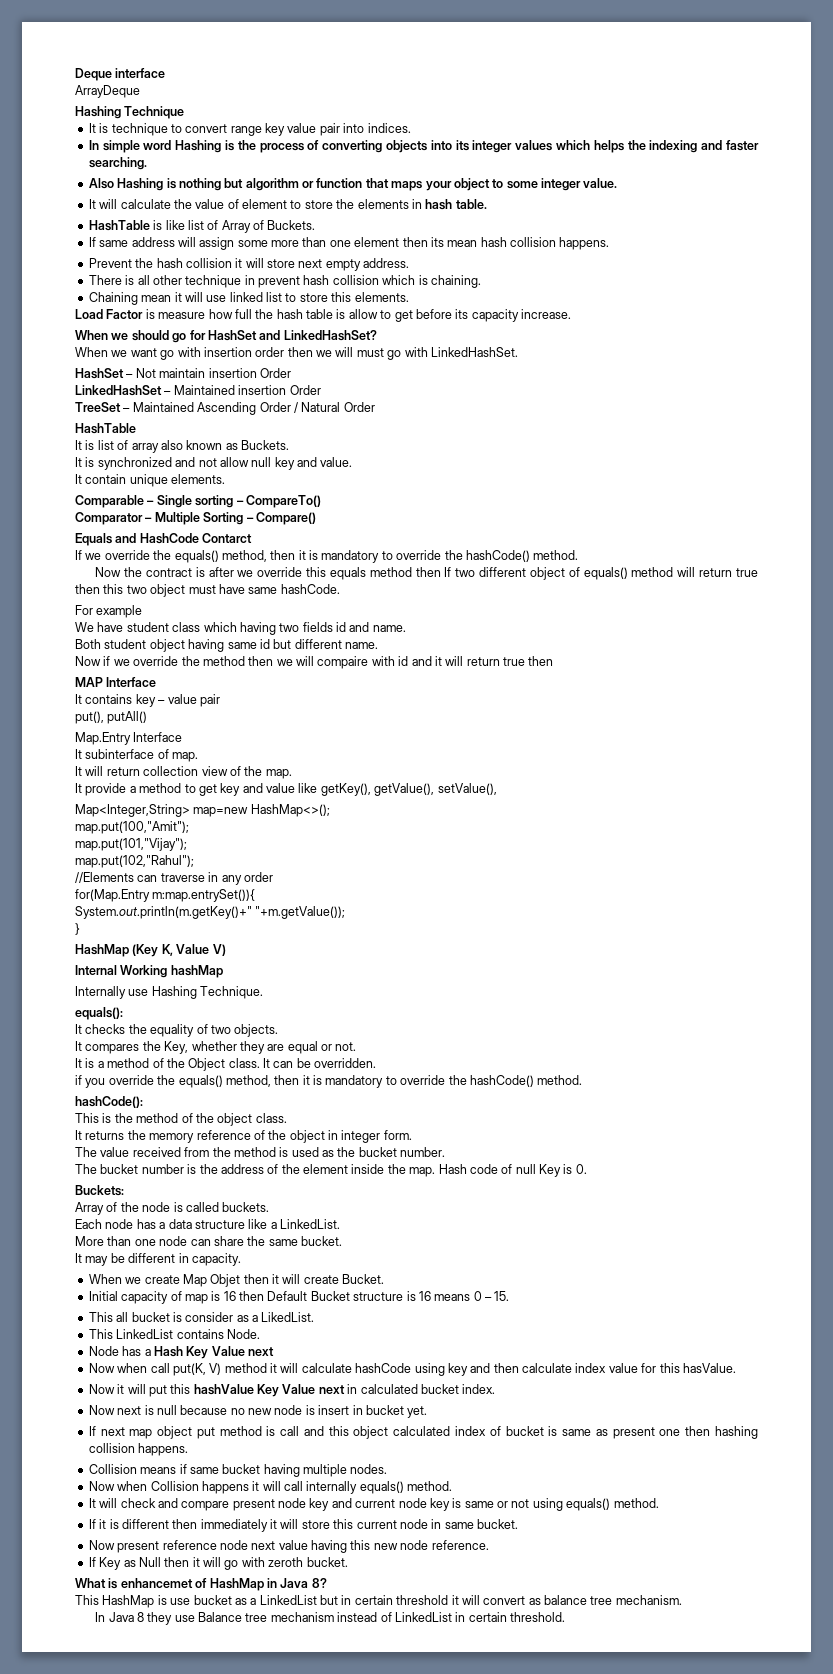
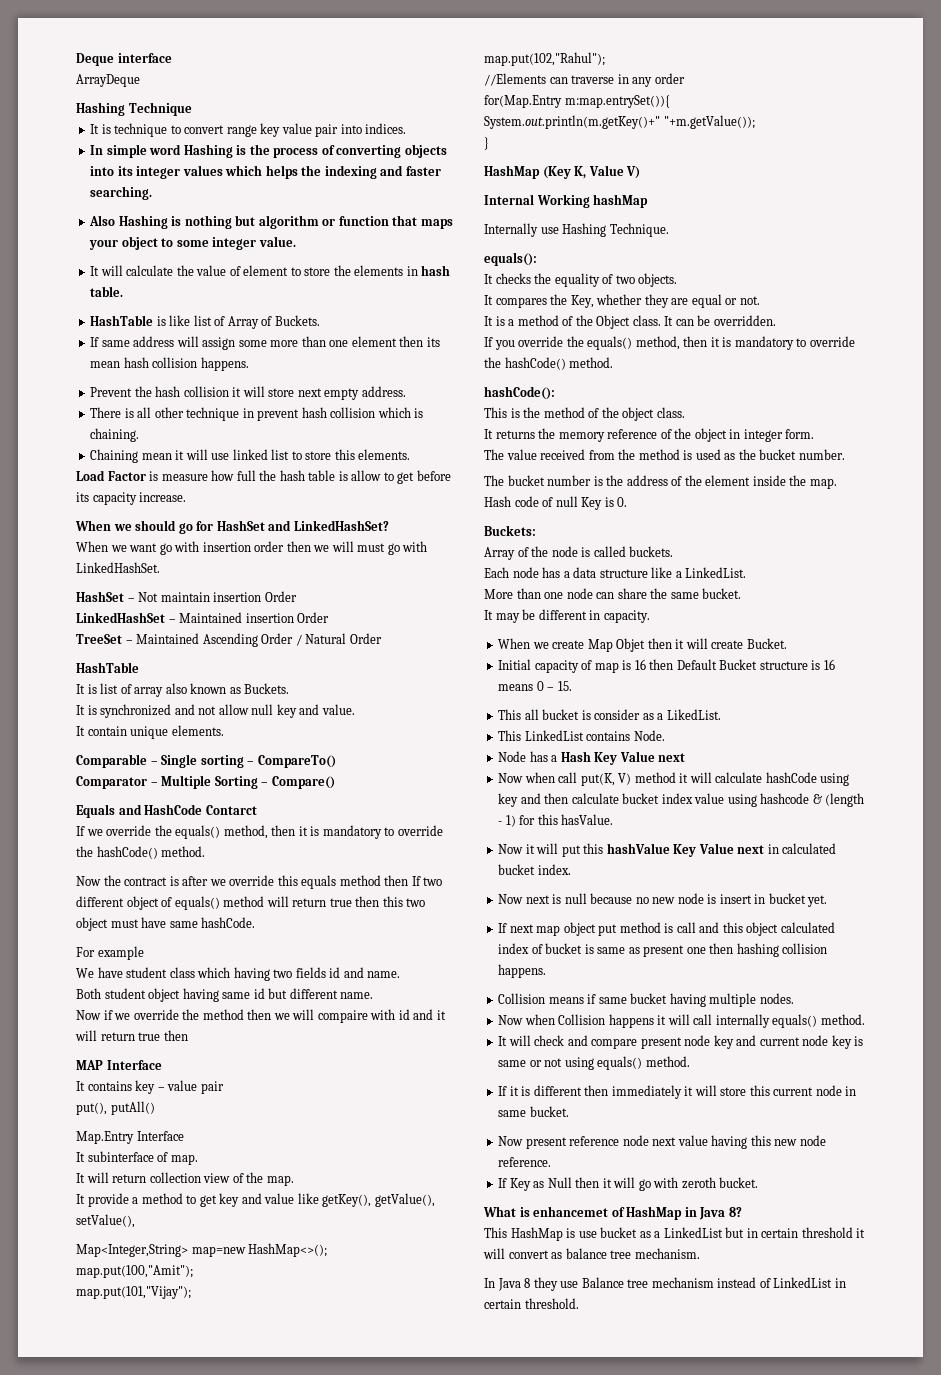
[75,1075,82,1085] if -> [484,337,493,347] If
(572, 1368) none -> [622,793,660,804] bucket
(638, 1368) none -> [727,793,865,807] [498,815,516,827] using hashcode & (length - 1)

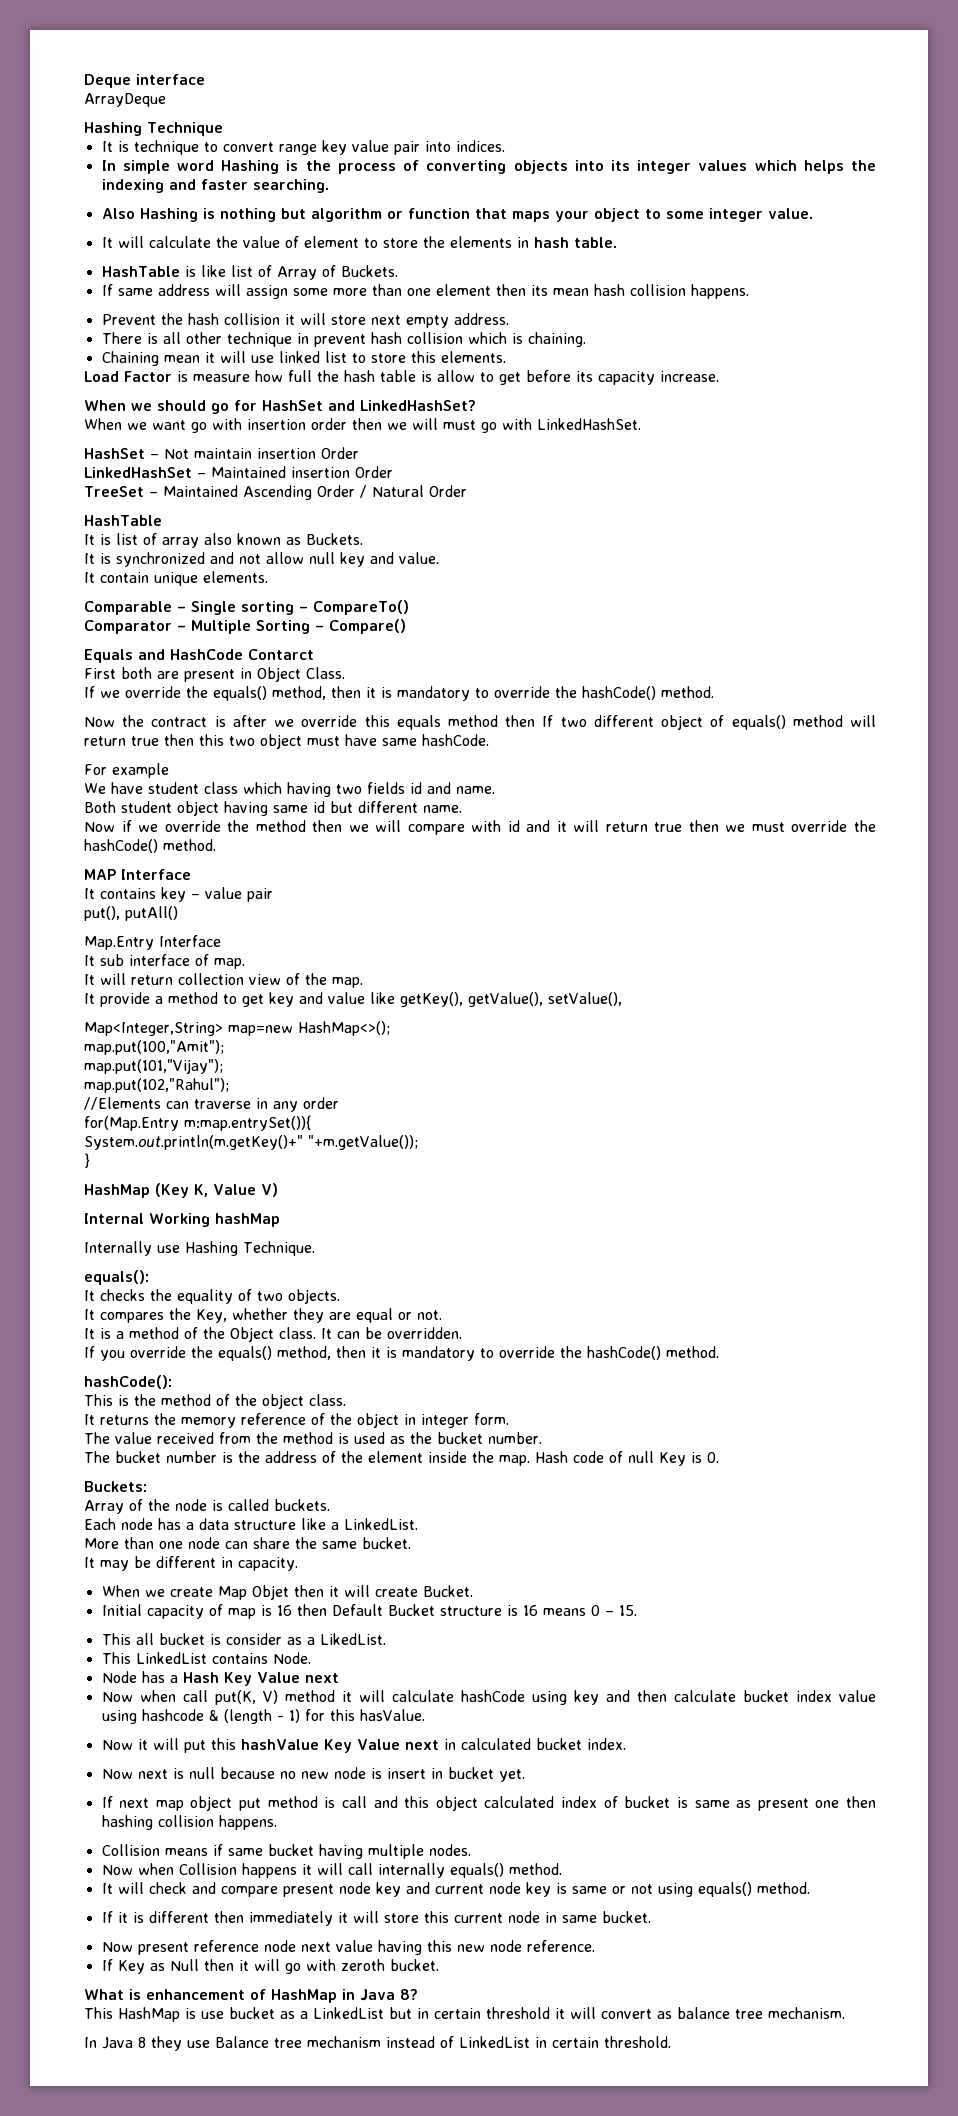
(257, 810) none -> [84,667,345,682] // First both are present in Object Class.
[317,1010,368,1023] compaire -> [407,824,465,835] compare
(188, 1035) none -> [725,820,876,832] [84,839,216,853] we must override the hashCode() method.
[87,1151,154,1162] subinterface -> [100,954,190,966] sub interface
[533,1206,609,1217] enhancemet -> [146,1989,245,2000] enhancement

